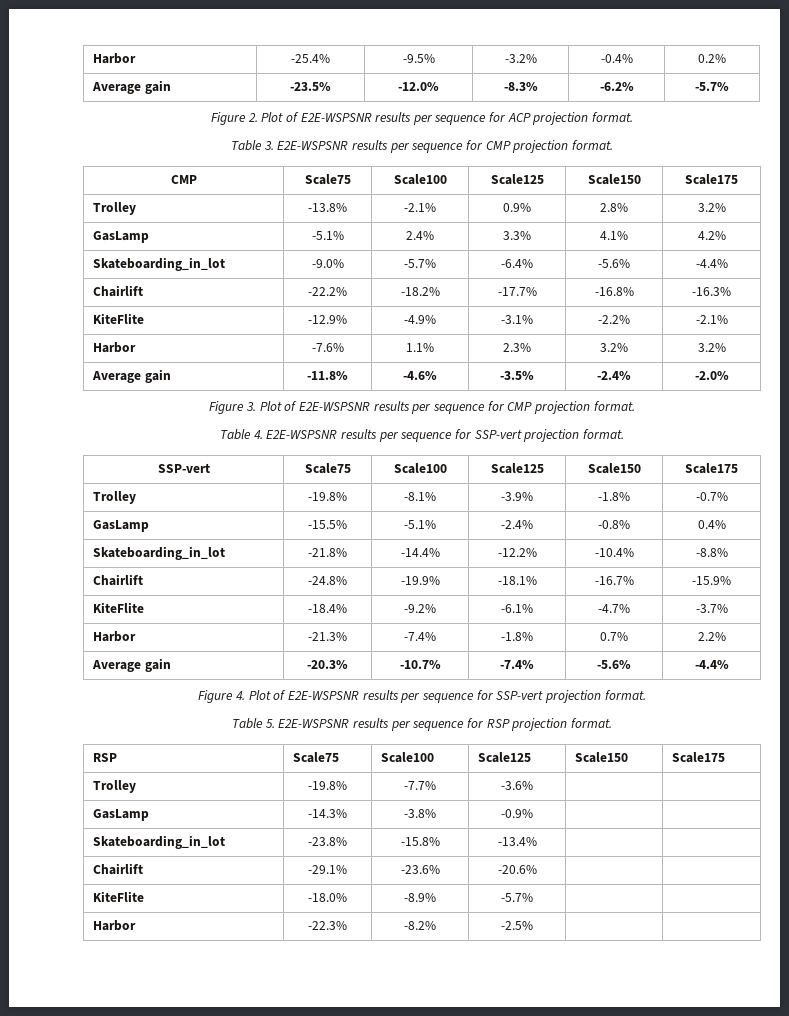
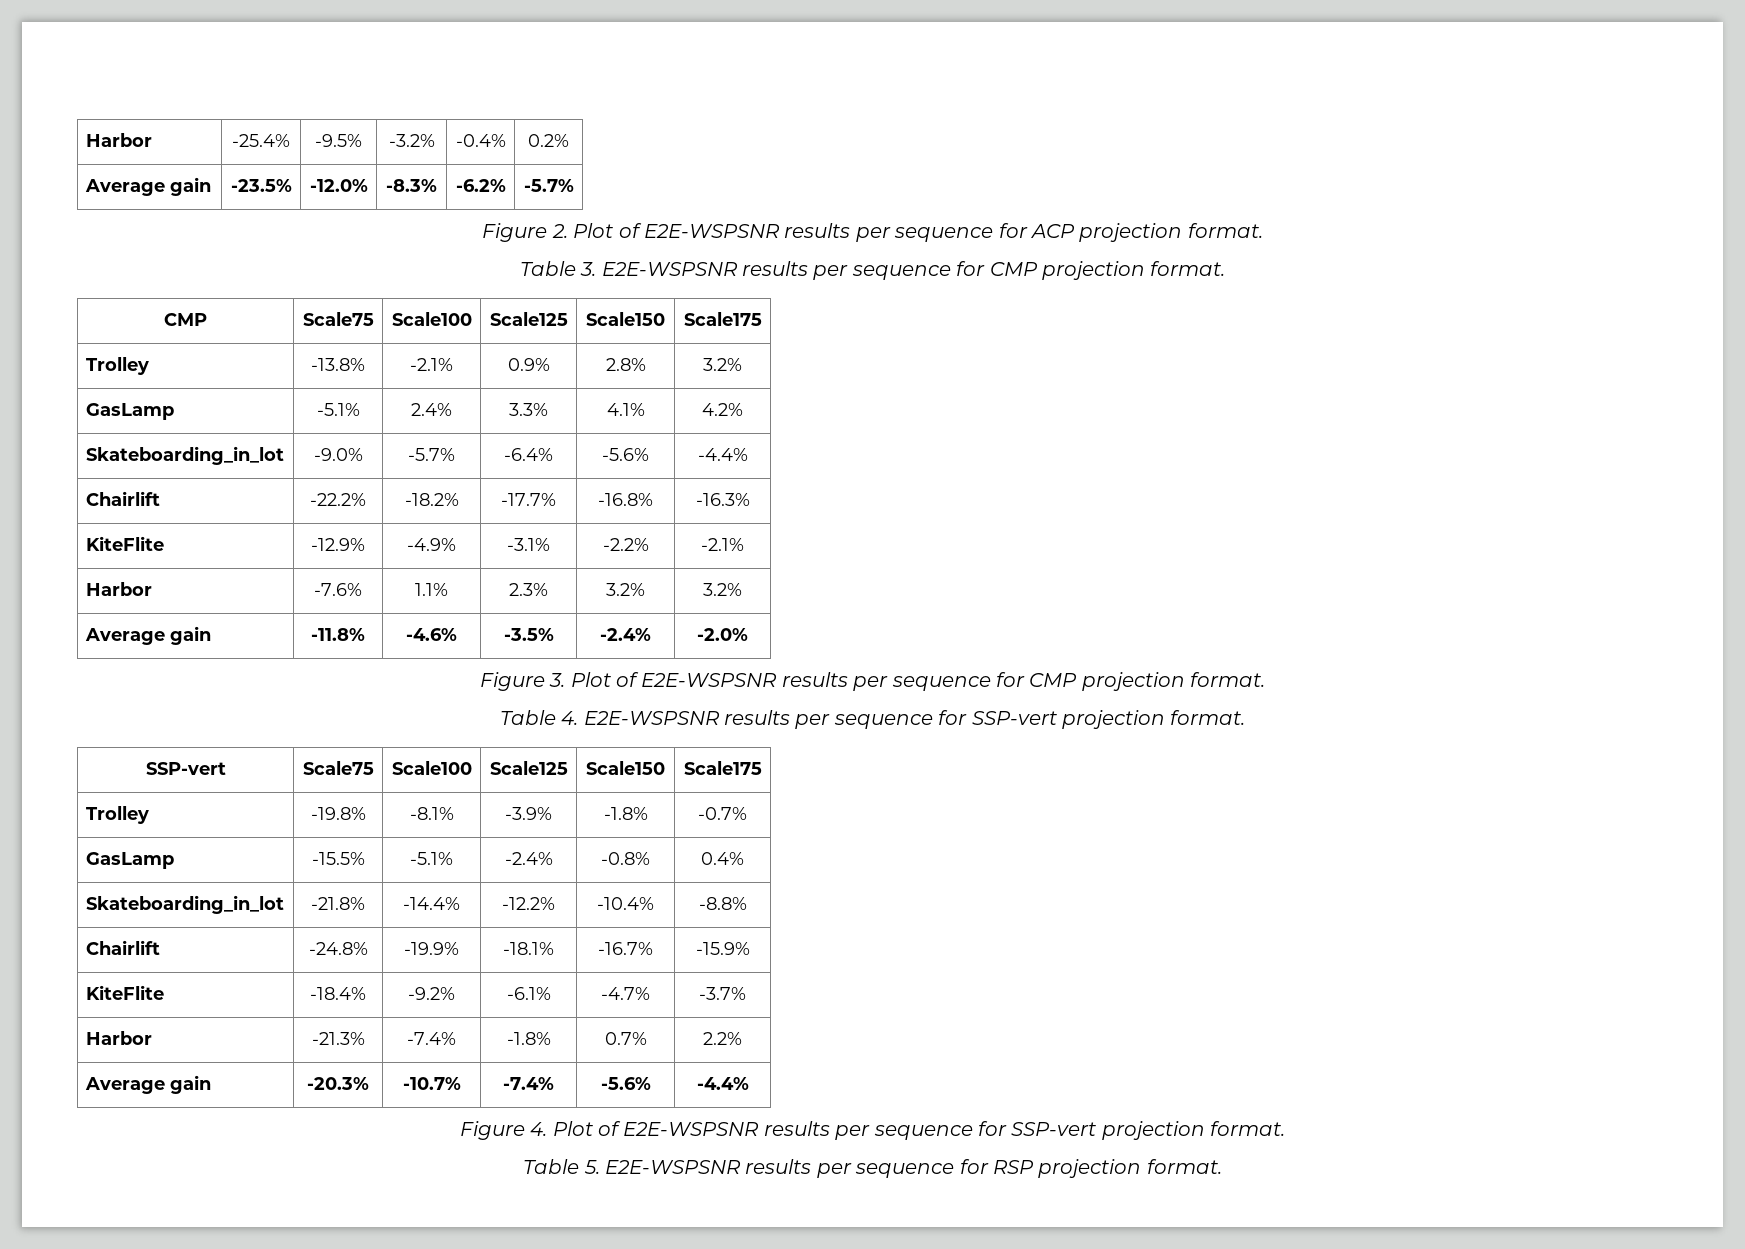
[93,753,118,762] [293,752,340,763] [381,752,435,763] [478,752,532,763] [575,752,629,763] [672,752,726,763] [93,780,137,793] [308,781,347,790] [404,781,436,790] [501,781,533,790] [93,809,150,821] [308,809,347,818] [404,809,436,818] [501,809,533,818] [93,835,226,849] [308,837,347,846] [400,837,440,846] [497,837,537,846] [93,863,144,875] [308,865,347,874] [400,865,440,874] [497,865,537,874] [93,891,145,902] [308,893,347,902] [404,893,436,902] [501,893,533,902] [93,920,137,931] [308,921,347,930] [404,921,436,930] [501,921,533,930] // RSP | Scale75 | Scale100 | Scale125 | Scale150 | Scale175 // Trolley | -19.8% | -7.7% | -3.6% | | // GasLamp | -14.3% | -3.8% | -0.9% | | // Skateboarding_in_lot | -23.8% | -15.8% | -13.4% | | // Chairlift | -29.1% | -23.6% | -20.6% | | // KiteFlite | -18.0% | -8.9% | -5.7% | | // Harbor | -22.3% | -8.2% | -2.5% | | -> (1222, 1166) none

